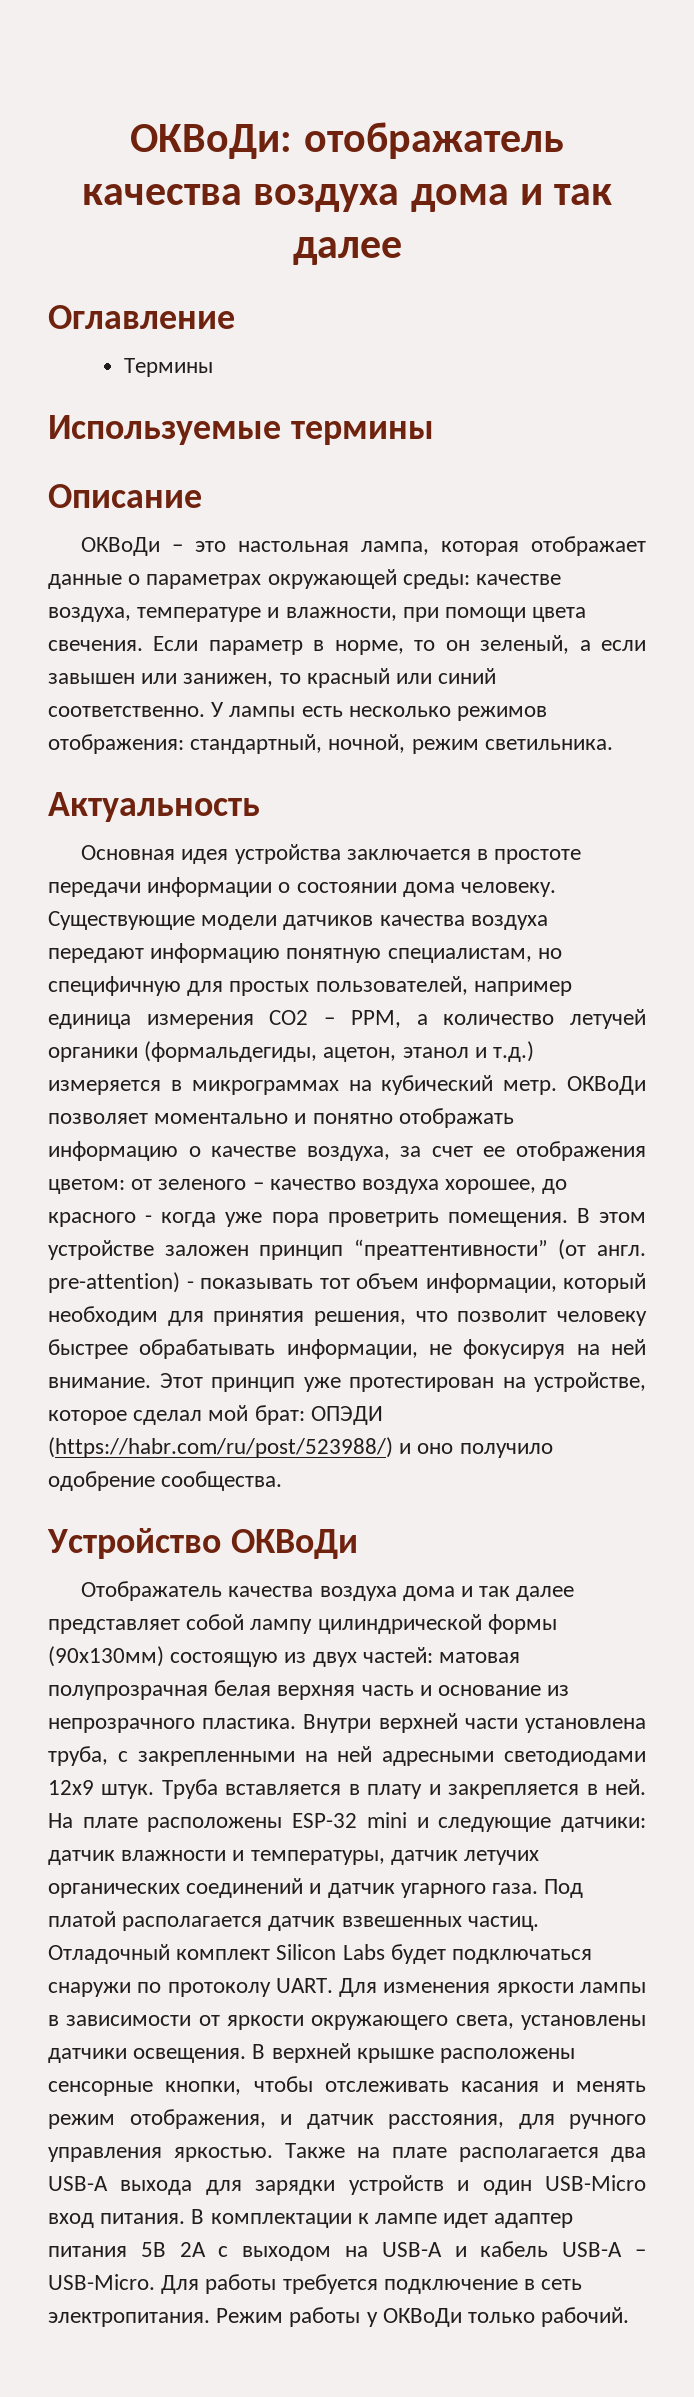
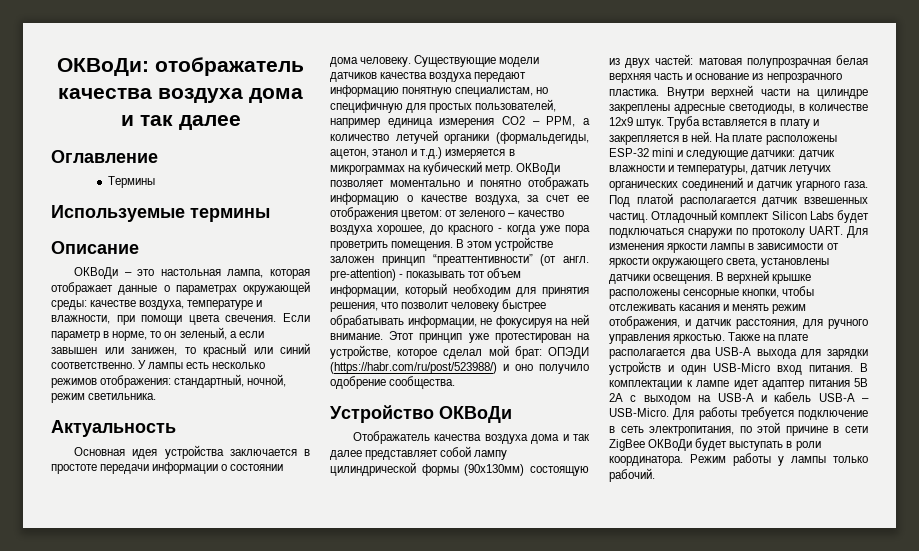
[525,1718,646,1733] [48,1746,646,1766] установлена труба, с закрепленными на ней адресными светодиодами -> [797,89,868,99] [609,104,868,114] на цилиндре закреплены адресные светодиоды, в количестве
[48,2312,210,2327] электропитания. -> [649,422,868,436] [609,438,821,451] [609,456,683,466] электропитания, по этой причине в сети ZigBee ОКВоДи будет выступать в роли координатора.
[382,2308,462,2327] ОКВоДи -> [791,456,826,463] лампы

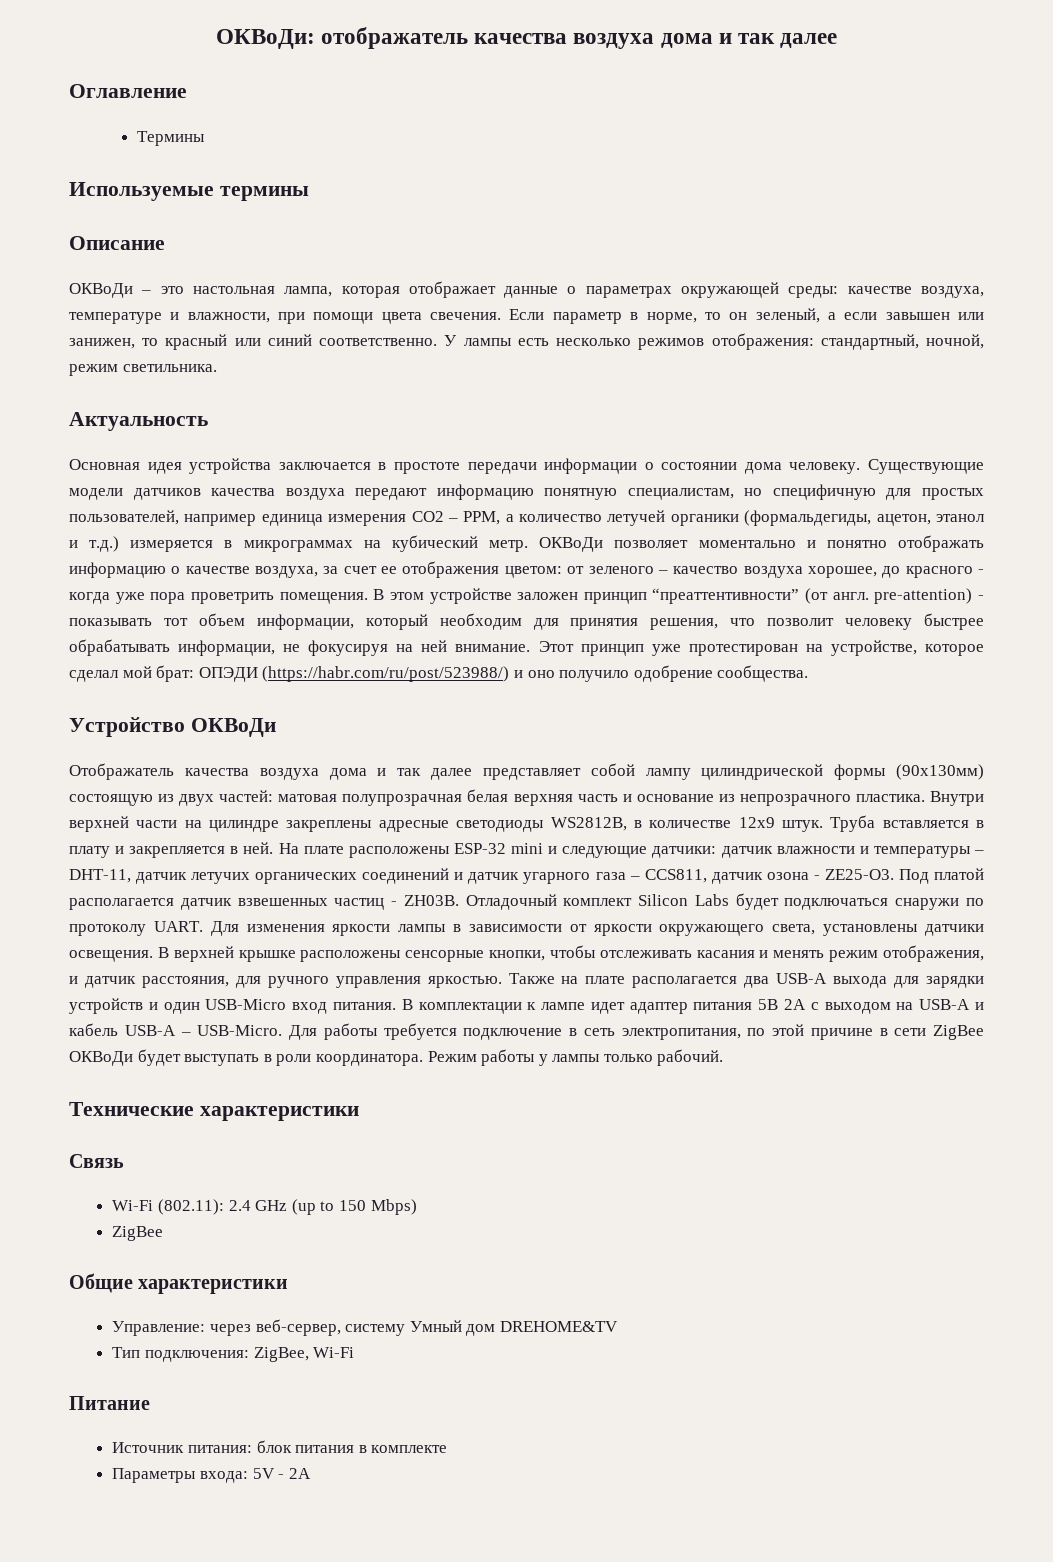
[729,104,795,114] светодиоды, -> [456,817,627,832] светодиоды WS2812B,
[677,165,749,175] температуры, -> [873,846,985,858] [69,869,131,883] температуры – DHT-11,
[844,181,868,188] газа. -> [595,869,894,884] газа – CCS811, датчик озона - ZE25-O3.
[609,213,648,223] частиц. -> [334,895,459,910] частиц - ZH03B.
(655, 475) none -> [69,1102,359,1121] [69,1154,124,1168] [112,1199,417,1215] [112,1226,164,1241] [69,1273,289,1294] [112,1319,618,1336] [112,1347,355,1362] [69,1396,150,1410] [112,1440,448,1453] [112,1468,311,1483] // Технические характеристики // Связь // Wi-Fi (802.11): 2.4 GHz (up to 150 Mbps) // ZigBee // Общие характеристики // Управление: через веб-сервер, систему Умный дом DREHOME&TV // Тип подключения: ZigBee, Wi-Fi // Питание // Источник питания: блок питания в комплекте // Параметры входа: 5V - 2A

